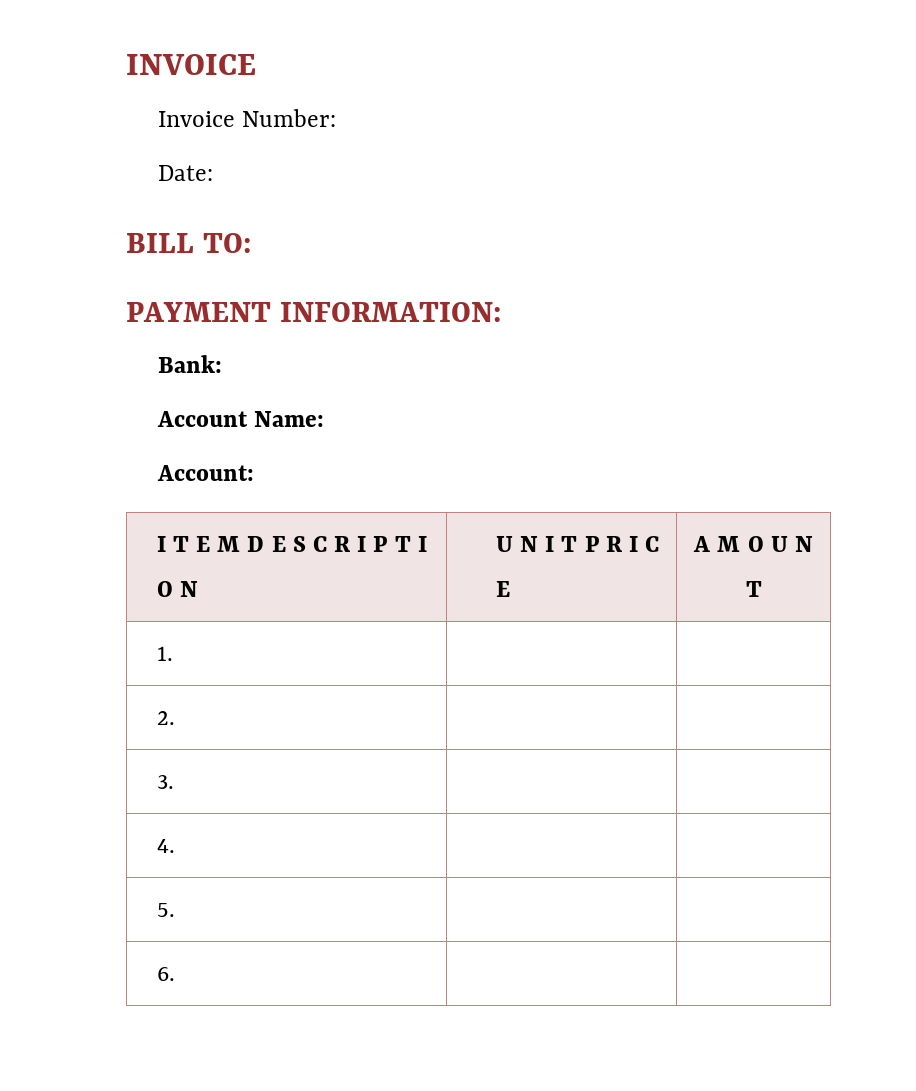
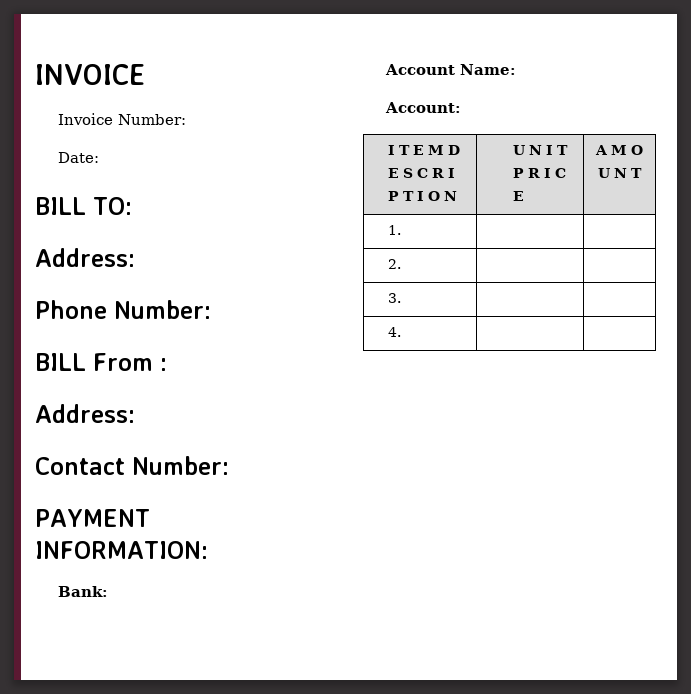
(252, 243) none -> [35,248,135,267] [35,300,211,319] [35,353,167,371] [35,404,135,423] [35,456,229,475] // Address: // Phone Number: // BILL From : // Address: // Contact Number:
[156,903,175,917] [156,967,175,981] // 5. | | // 6. | | -> (402, 332) none

